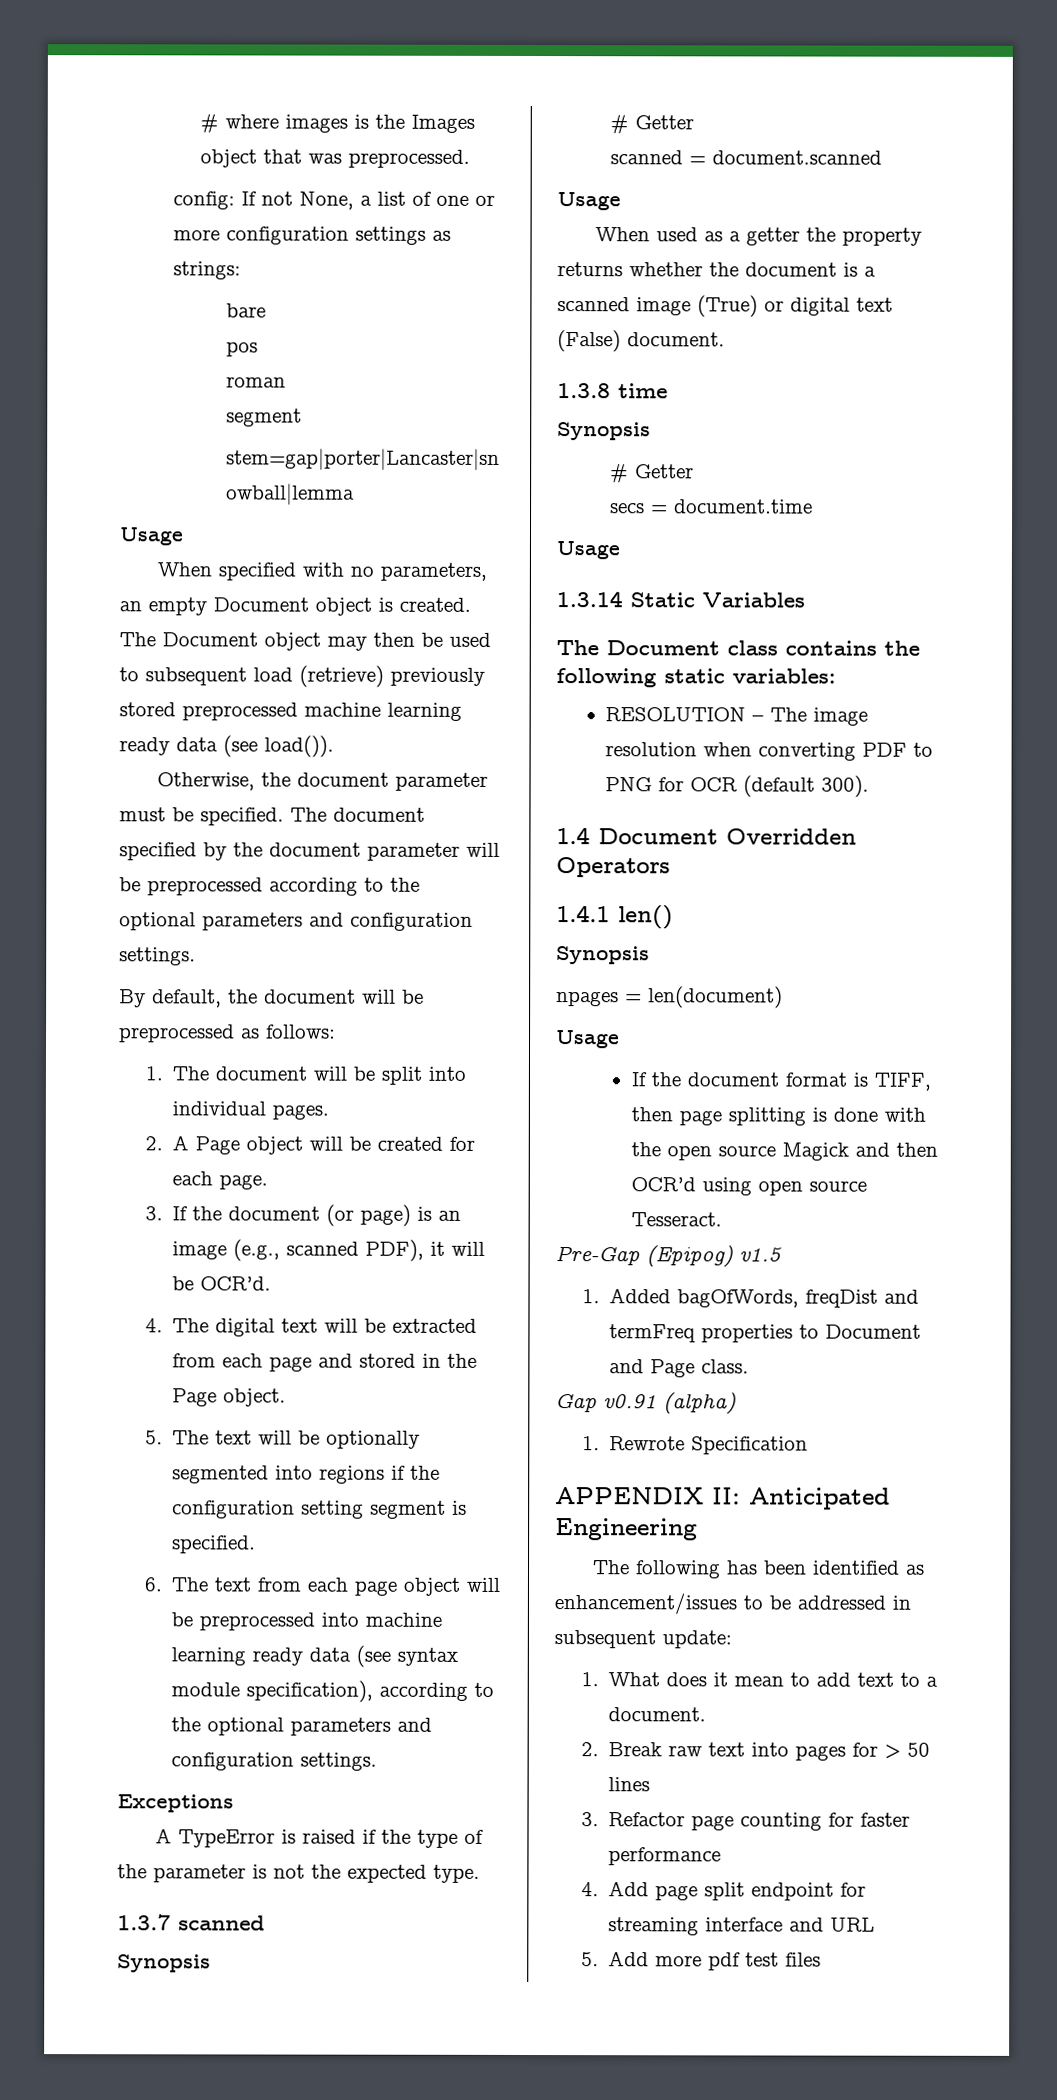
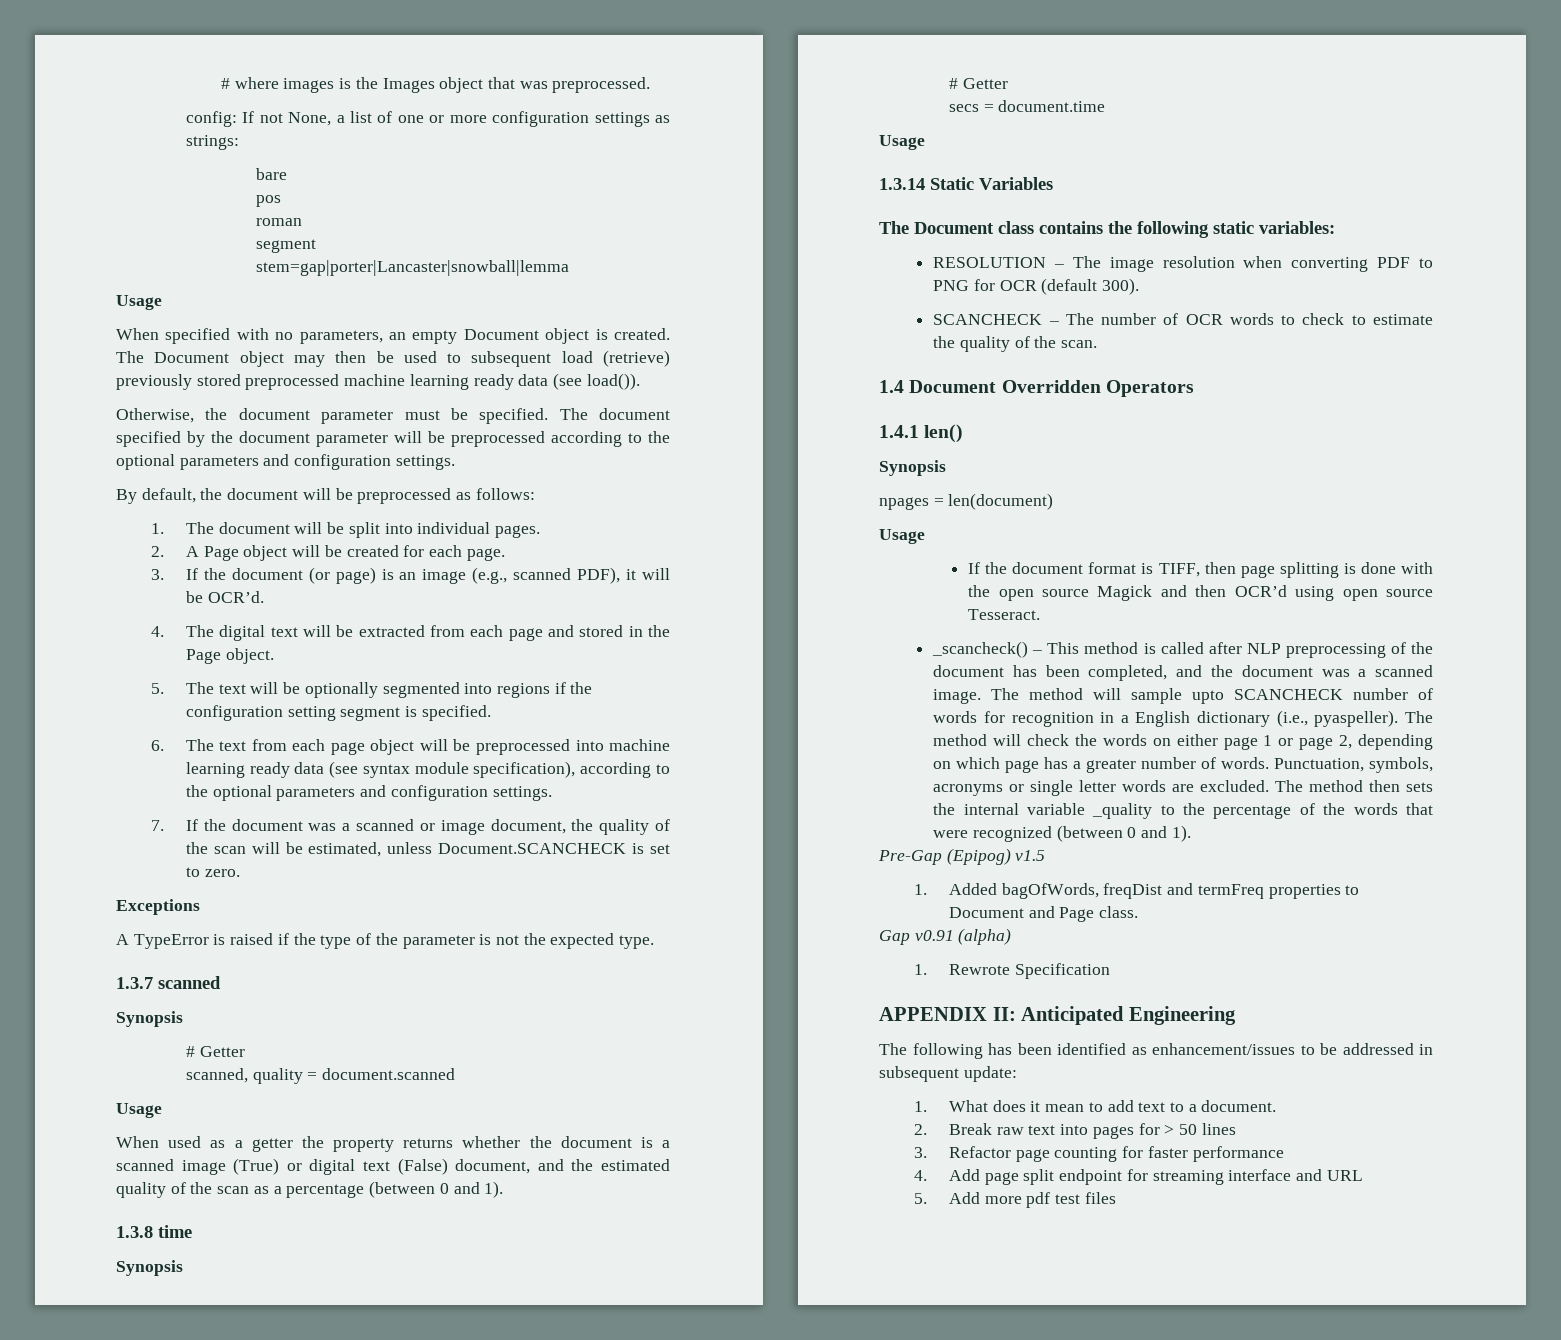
(377, 1761) none -> [150,819,670,835] [185,842,670,857] [185,867,240,877] // 7. If the document was a scanned or image document, the quality of the scan will be estimated, unless Document.SCANCHECK is set to zero.
[610,150,684,165] scanned -> [185,1068,303,1084] scanned, quality
[627,332,725,347] document. -> [455,1159,671,1174] [116,1181,504,1198] document, and the estimated quality of the scan as a percentage (between 0 and 1).
(870, 786) none -> [933,313,1433,325] [933,336,1098,352] // SCANCHECK – The number of OCR words to check to estimate the quality of the scan.
(722, 1219) none -> [932,641,1433,658] [933,665,1433,681] [933,688,1433,704] [933,710,1433,727] [933,734,1433,750] [933,757,1433,773] [933,780,1433,796] [933,803,1433,819] [933,825,1191,842] // _scancheck() – This method is called after NLP preprocessing of the document has been completed, and the document was a scanned image. The method will sample upto SCANCHECK number of words for recognition in a English dictionary (i.e., pyaspeller). The method will check the words on either page 1 or page 2, depending on which page has a greater number of words. Punctuation, symbols, acronyms or single letter words are excluded. The method then sets the internal variable _quality to the percentage of the words that were recognized (between 0 and 1).

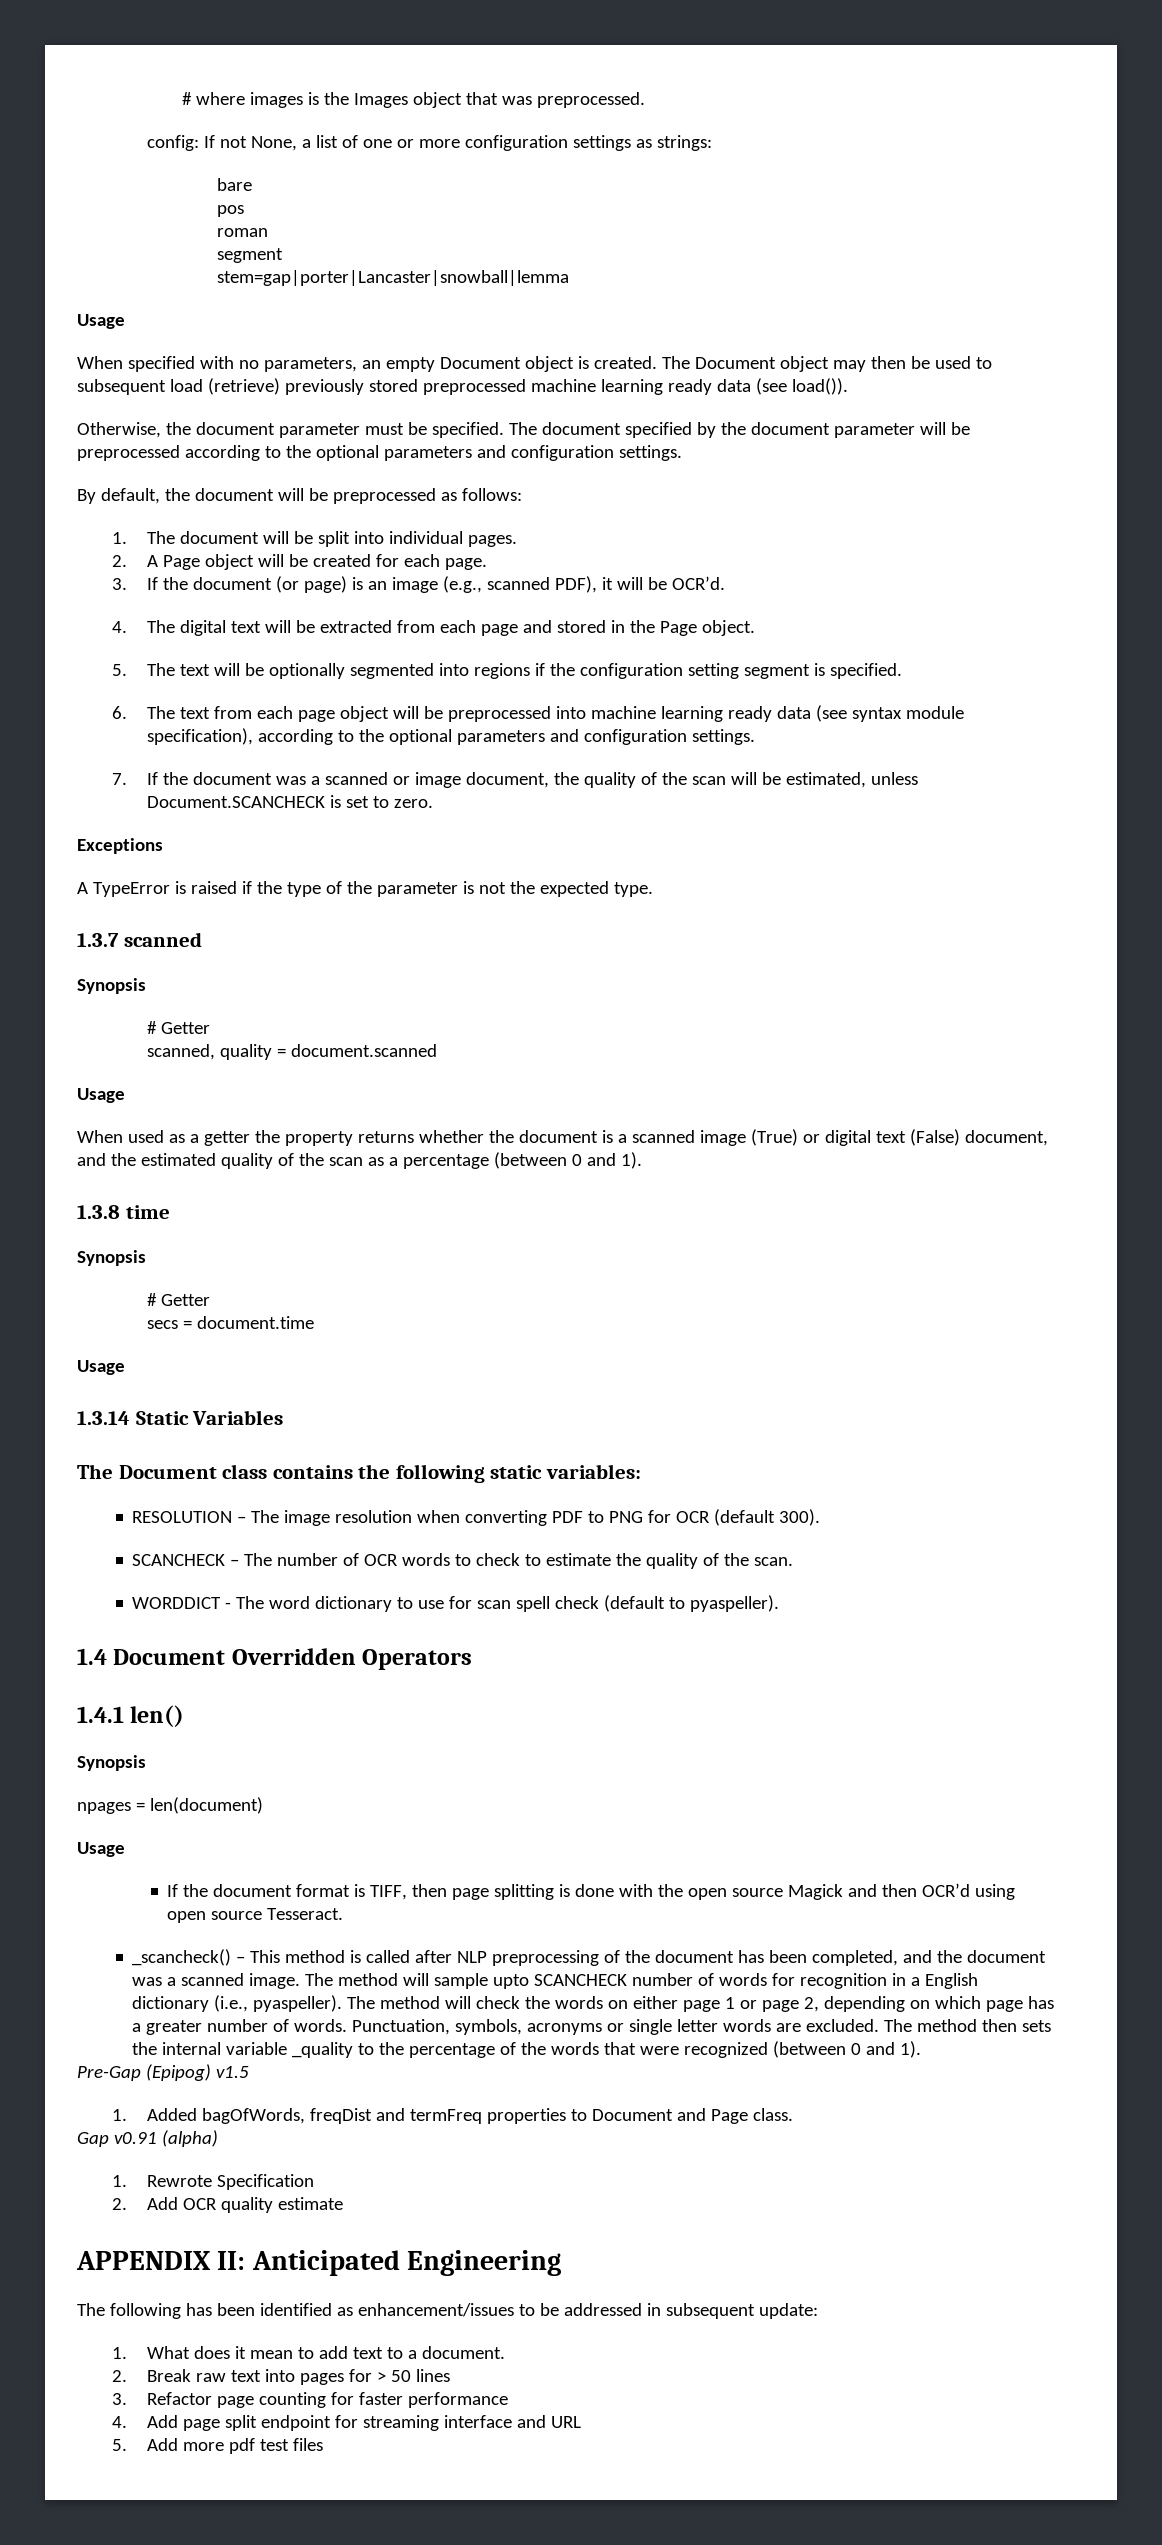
(1098, 344) none -> [132,1595,780,1612] // WORDDICT - The word dictionary to use for scan spell check (default to pyaspeller).
(1110, 971) none -> [112,2197,344,2213] // 2. Add OCR quality estimate

